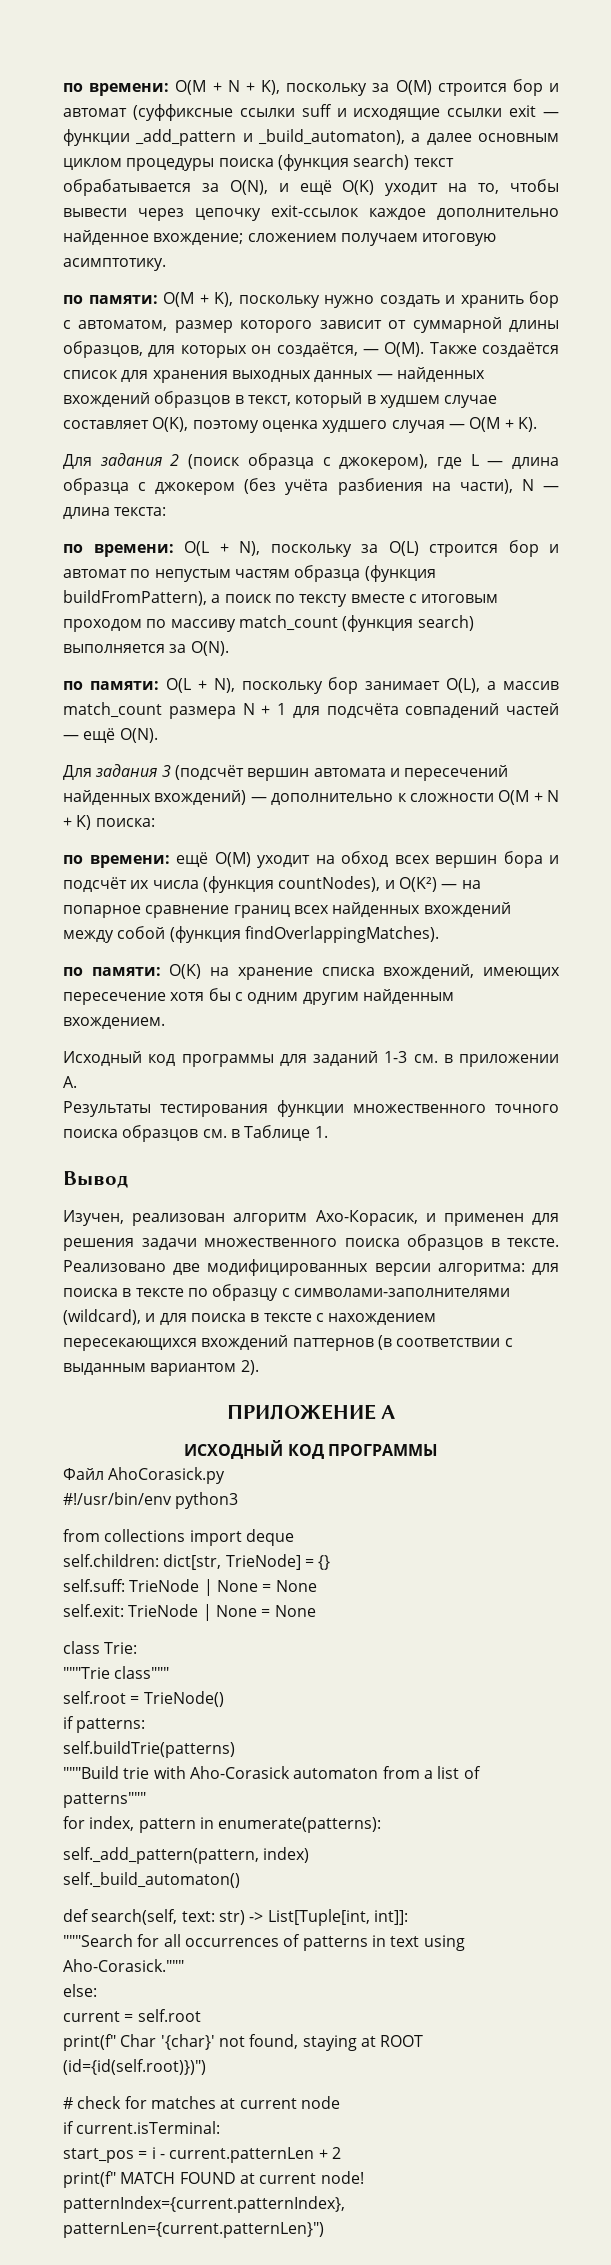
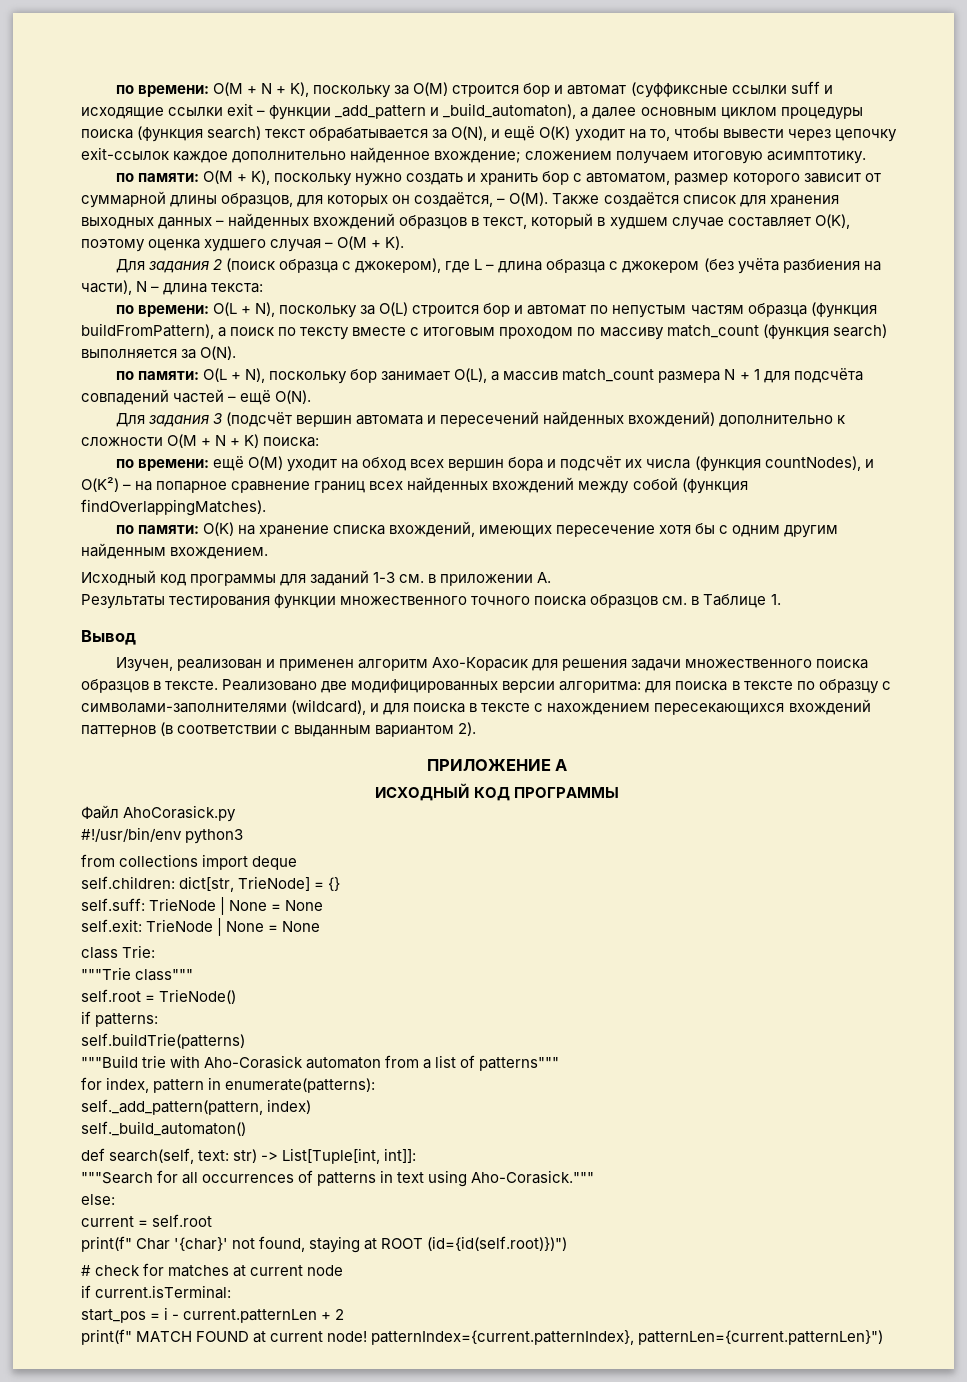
[543,112,559,117] — -> [257,110,266,116] –
[362,349,379,354] — -> [497,198,506,204] –
[376,374,393,379] — -> [216,220,225,226] –
[448,424,465,429] — -> [325,242,334,248] –
[487,461,504,466] — -> [486,264,495,270] –
[542,486,559,491] — -> [151,286,160,292] –
[63,735,79,740] — -> [228,396,237,402] –
[250,797,267,802] — -> (716, 419) none
[441,884,458,889] — -> [123,484,132,490] –
[233,1210,524,1226] алгоритм Ахо-Корасик, и применен -> [265,657,529,671] и применен алгоритм Ахо-Корасик

